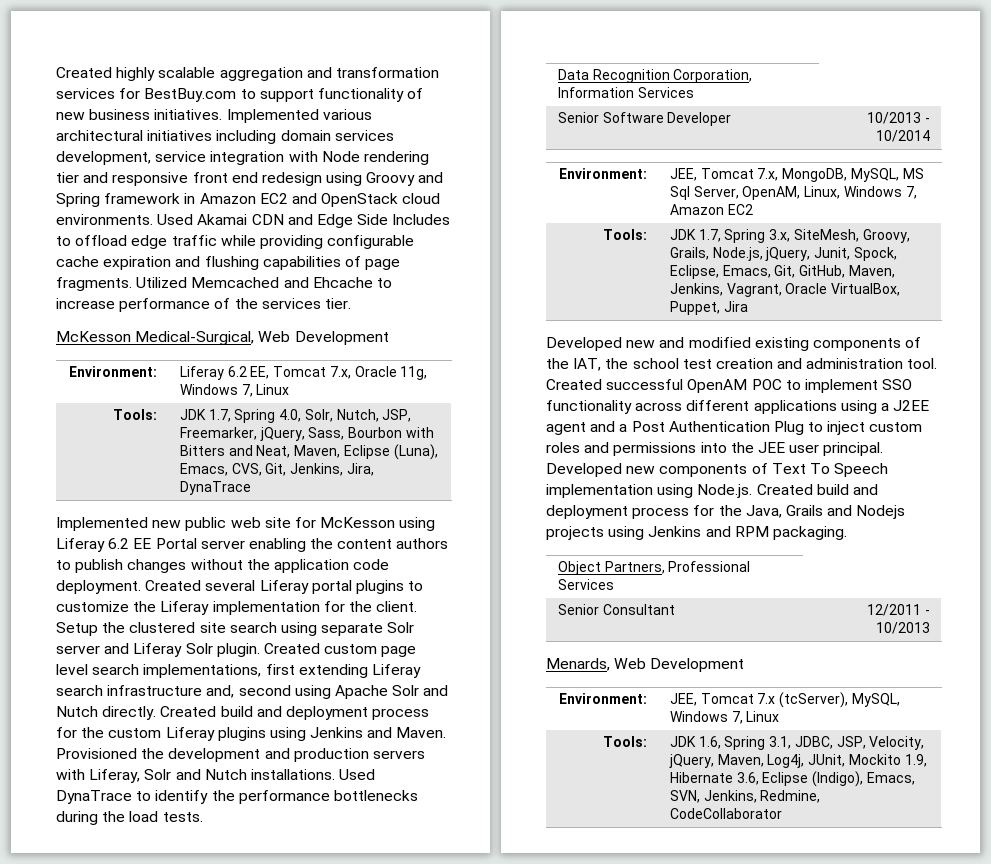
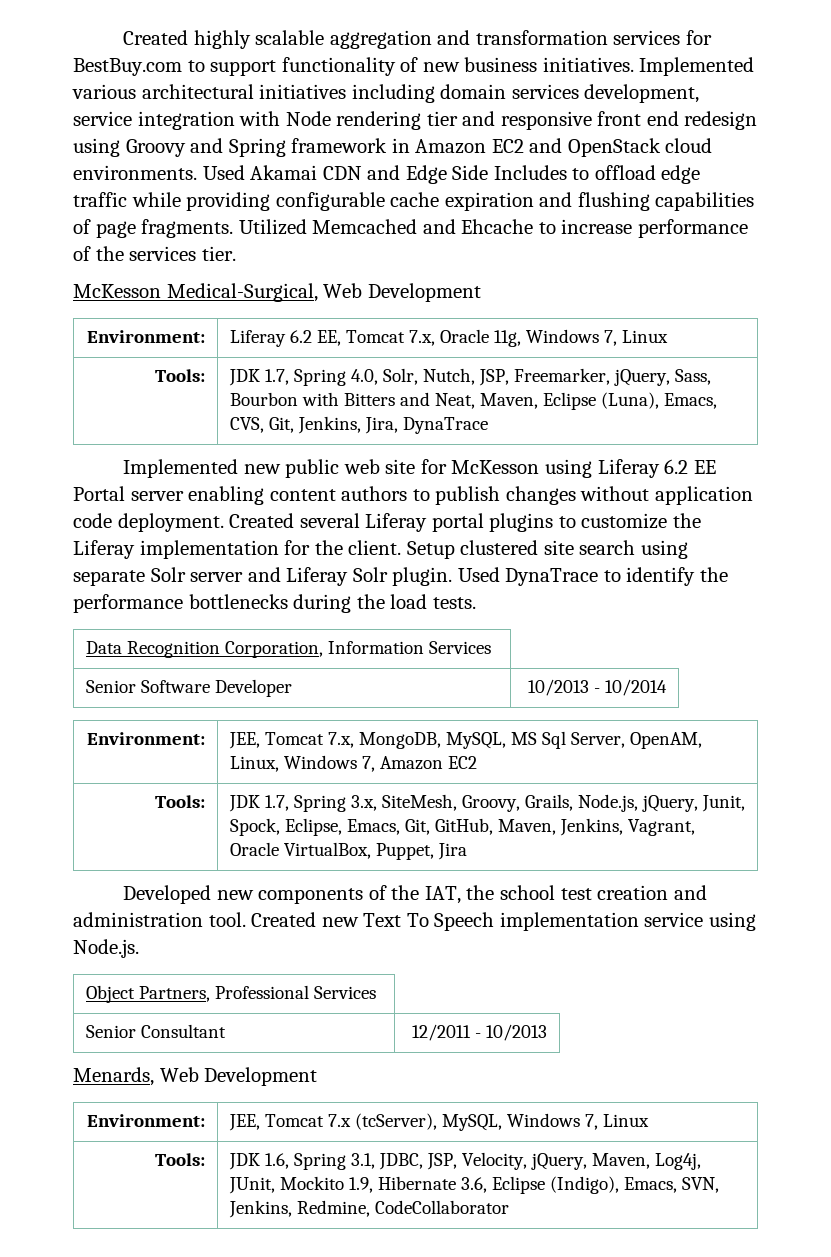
[310,538,334,549] the -> (265, 495) none
[246,559,270,570] the -> (650, 493) none
[102,622,126,633] the -> (455, 550) none
[263,643,417,657] [56,664,421,678] [56,685,449,699] [56,706,430,720] [56,727,447,741] [56,748,425,762] [56,769,335,783] Created custom page level search implementations, first extending Liferay search infrastructure and, second using Apache Solr and Nutch directly. Created build and deployment process for the custom Liferay plugins using Jenkins and Maven. Provisioned the development and production servers with Liferay, Solr and Nutch installations. -> (453, 576) none
[659,337,809,351] and modified existing -> (254, 895) none
[606,379,913,393] [546,400,930,414] [546,421,923,435] [546,442,884,456] [546,463,768,477] successful OpenAM POC to implement SSO functionality across different applications using a J2EE agent and a Post Authentication Plug to inject custom roles and permissions into the JEE user principal. Developed new components of -> [321,917,359,927] new
(653, 491) none -> [644,912,704,927] service
[756,484,878,495] [546,505,906,519] [546,526,847,540] Created build and deployment process for the Java, Grails and Nodejs projects using Jenkins and RPM packaging. -> (139, 948) none

